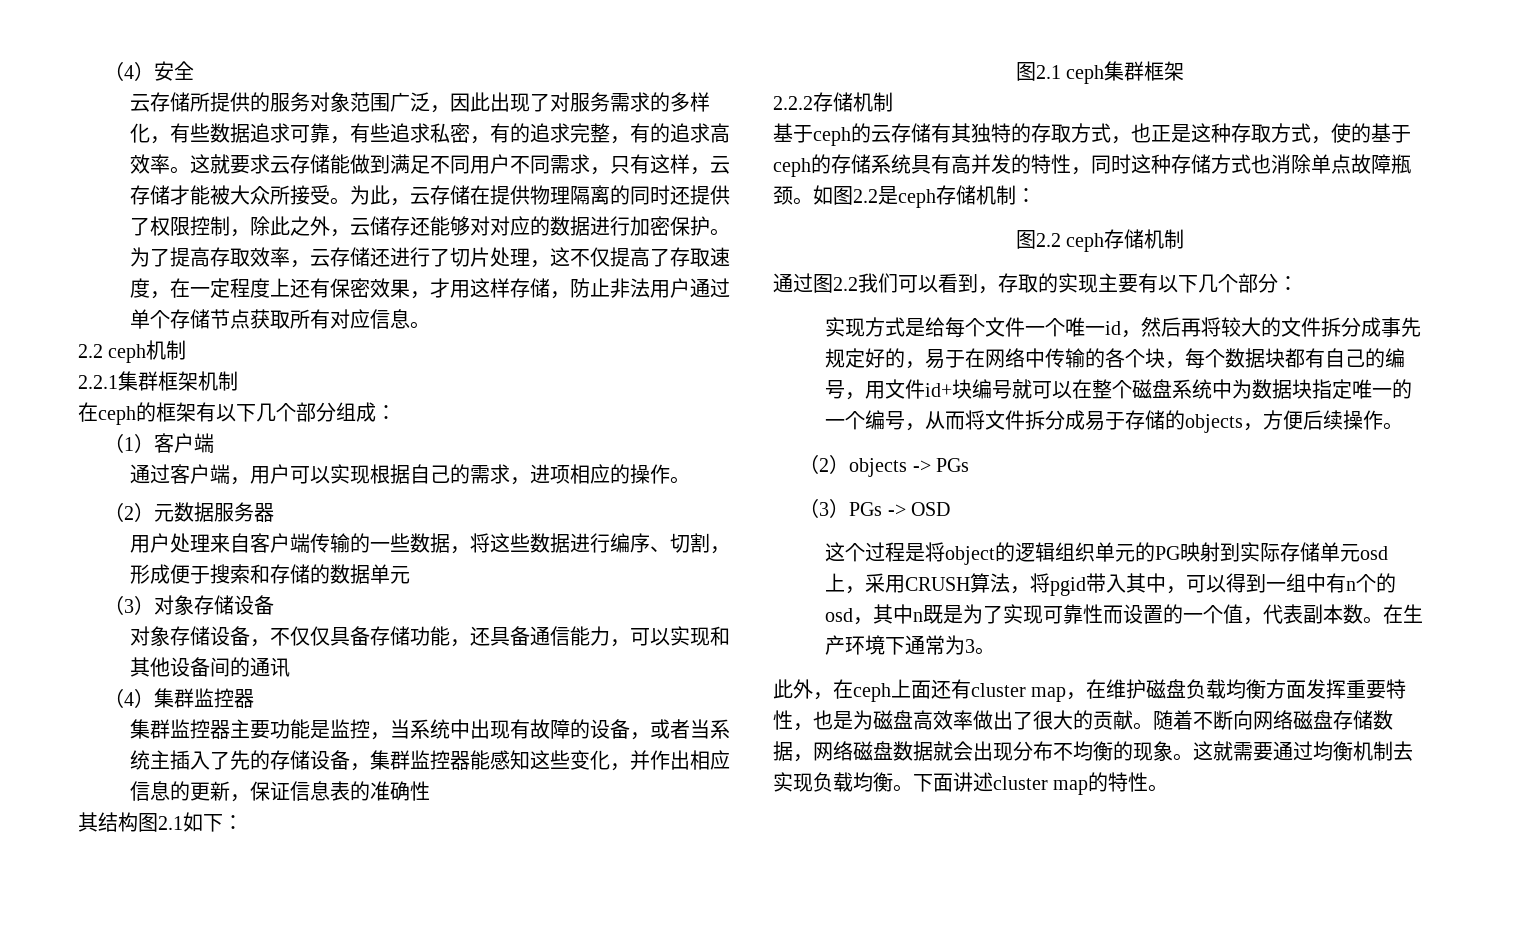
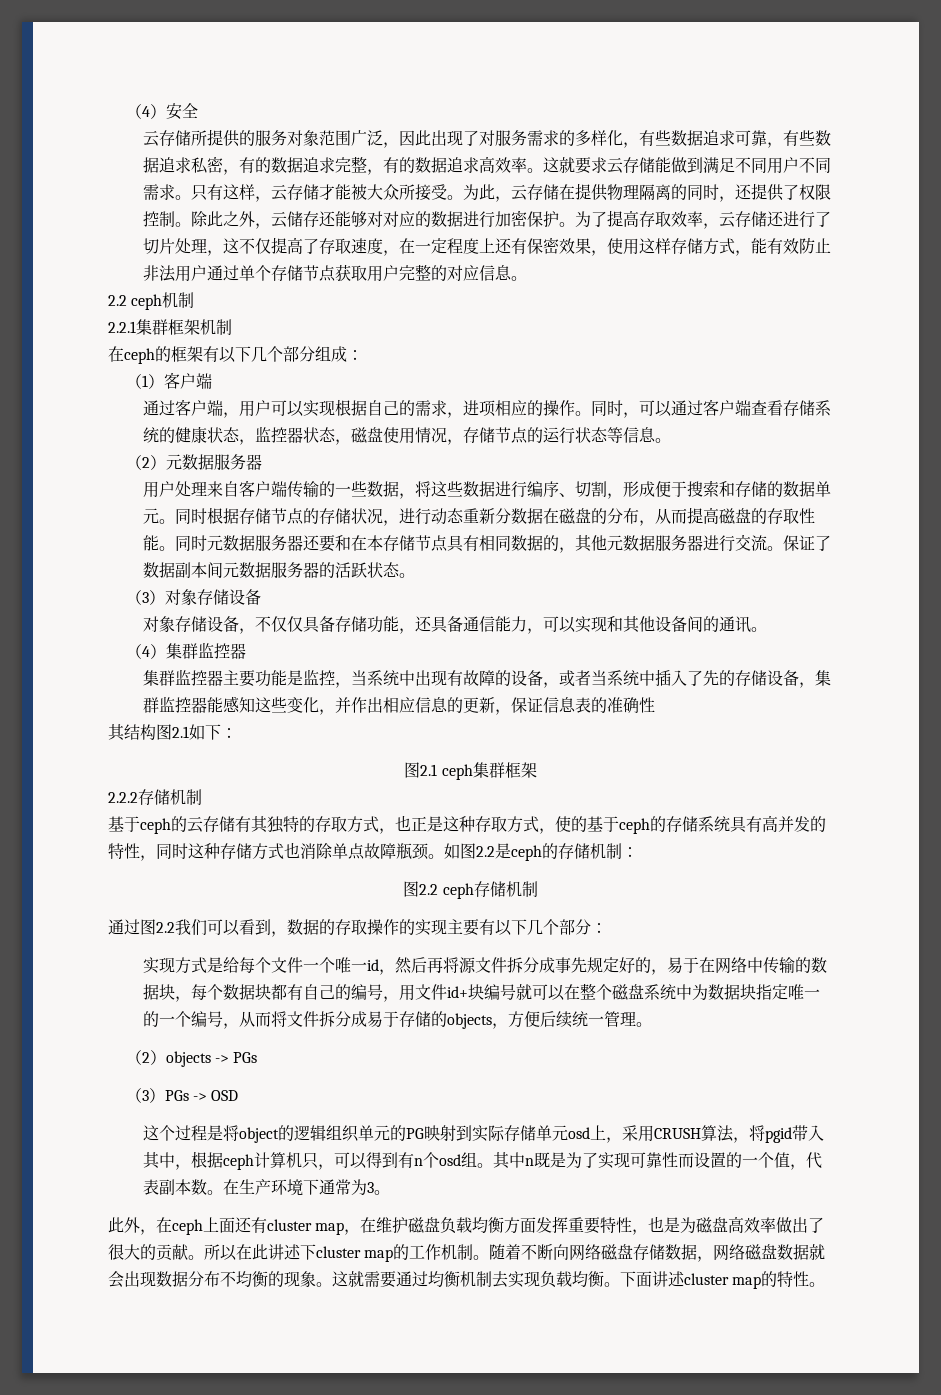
(391, 132) none -> [815,130,832,146] [143,157,160,173] 数据
(531, 133) none -> [271,157,304,173] 数据
(671, 133) none -> [415,157,448,173] 数据
[590,167,611,175] ， -> [175,195,192,200] 。
(671, 195) none -> [719,196,736,202] ，
[230,229,251,237] ， -> [175,222,192,227] 。
[430,278,451,298] 才 -> [607,238,624,254] 使
[550,291,571,299] ， -> [703,238,800,256] 方式，能有效
[290,309,331,329] 所有 -> [367,264,448,282] 用户完整的
(691, 480) none -> [591,399,832,418] [143,426,672,445] 同时，可以通过客户端查看存储系统的健康状态，监控器状态，磁盘使用情况，存储节点的运行状态等信息。
(411, 575) none -> [159,507,816,526] [143,534,832,553] [143,562,416,578] 。同时根据存储节点的存储状况，进行动态重新分数据在磁盘的分布，从而提高磁盘的存取性能。同时元数据服务器还要和在本存储节点具有相同数据的，其他元数据服务器进行交流。保证了数据副本间元数据服务器的活跃状态。
(291, 667) none -> [751,627,768,632] 。
[150,750,171,769] 主 -> [639,670,656,686] 中
(936, 198) none -> [542,843,558,859] 的
[998,273,1038,293] 存取 -> [287,919,399,935] 数据的存取操作
[1221,317,1282,337] 较大的 -> [459,957,477,973] 源
[1105,348,1146,368] 各个 -> [811,957,828,973] [143,984,160,1000] 数据
[1343,410,1384,430] 操作 -> [572,1011,637,1027] 统一管理
(1187, 590) none -> [191,1151,335,1170] 根据ceph计算机只，
[1266,573,1327,593] 一组中 -> (399, 1160) none
[1376,573,1397,593] [825,608,874,625] 的osd， -> [439,1152,494,1168] osd组。
(1153, 726) none -> [204,1244,490,1262] 所以在此讲述下cluster map的工作机制。
(1013, 751) none -> [156,1271,188,1287] 数据

